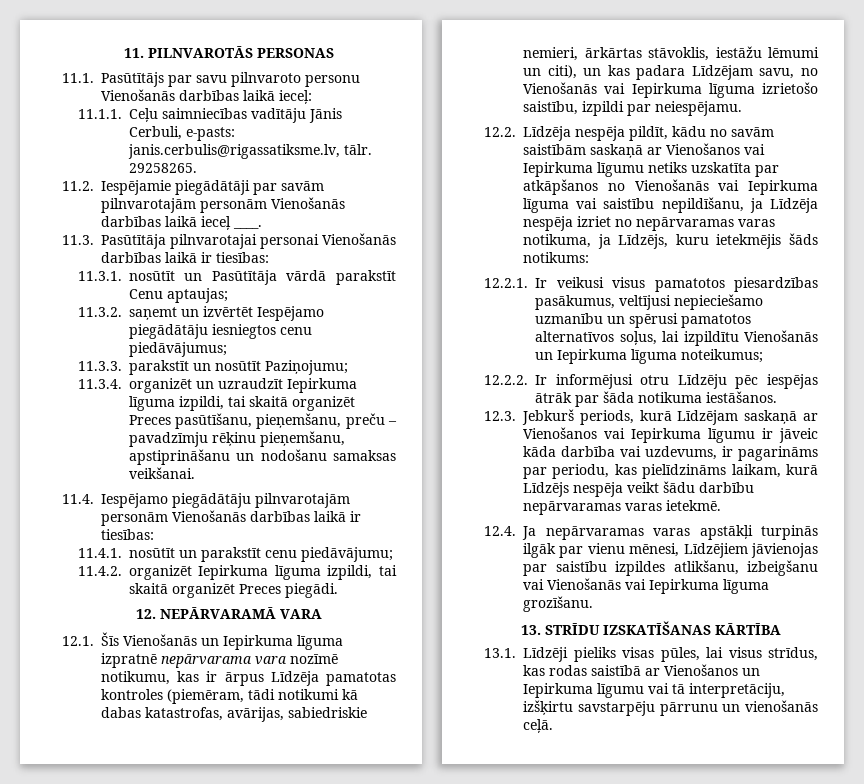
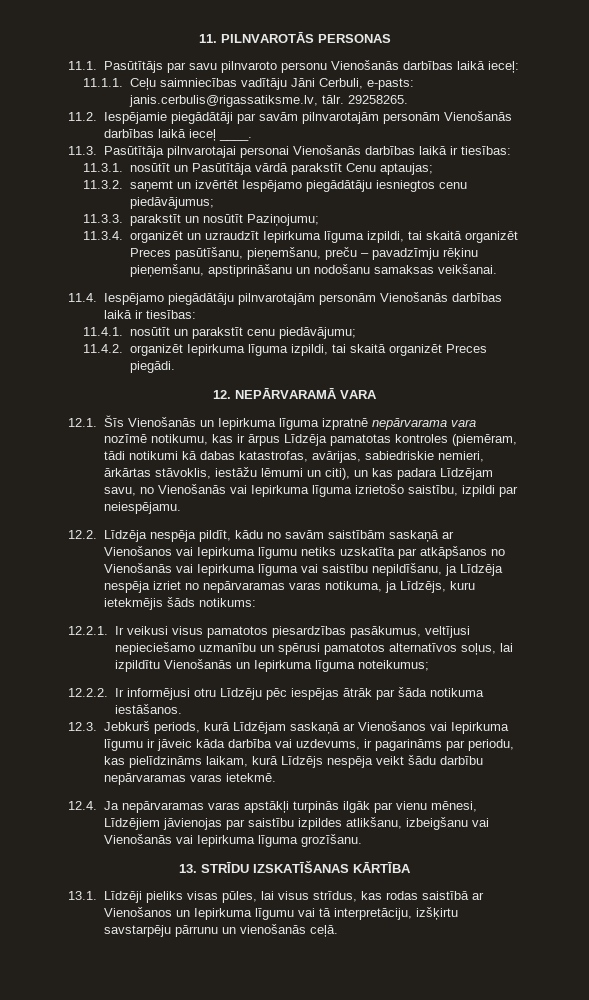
[308,108,342,123] Jānis -> [290,78,315,87] Jāni

